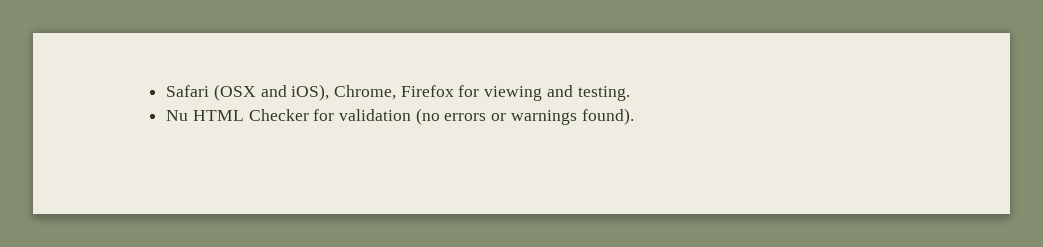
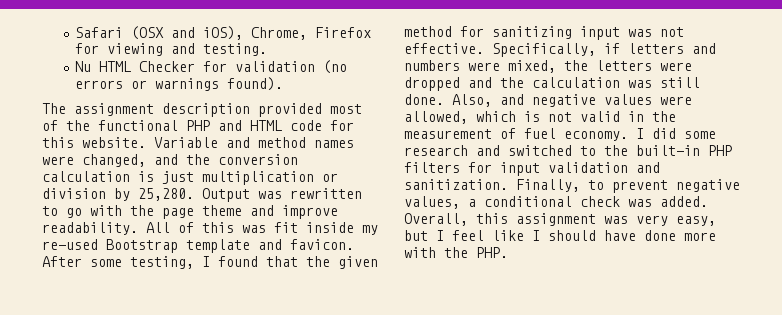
(634, 116) none -> [42,103,362,117] [42,120,354,131] [42,137,354,148] [42,154,298,167] [42,171,338,185] [42,188,362,202] [42,205,338,219] [42,222,378,235] [42,239,354,253] [42,256,378,269] [404,26,684,40] [404,43,716,57] [404,60,692,73] [404,77,700,91] [404,94,692,107] [404,111,676,124] [404,128,716,141] [404,145,732,156] [404,162,660,176] [404,179,740,193] [404,196,708,209] [404,213,716,226] [404,230,716,241] [404,247,508,258] // The assignment description provided most of the functional PHP and HTML code for this website. Variable and method names were changed, and the conversion calculation is just multiplication or division by 25,280. Output was rewritten to go with the page theme and improve readability. All of this was fit inside my re-used Bootstrap template and favicon. After some testing, I found that the given method for sanitizing input was not effective. Specifically, if letters and numbers were mixed, the letters were dropped and the calculation was still done. Also, and negative values were allowed, which is not valid in the measurement of fuel economy. I did some research and switched to the built-in PHP filters for input validation and sanitization. Finally, to prevent negative values, a conditional check was added. Overall, this assignment was very easy, but I feel like I should have done more with the PHP.

